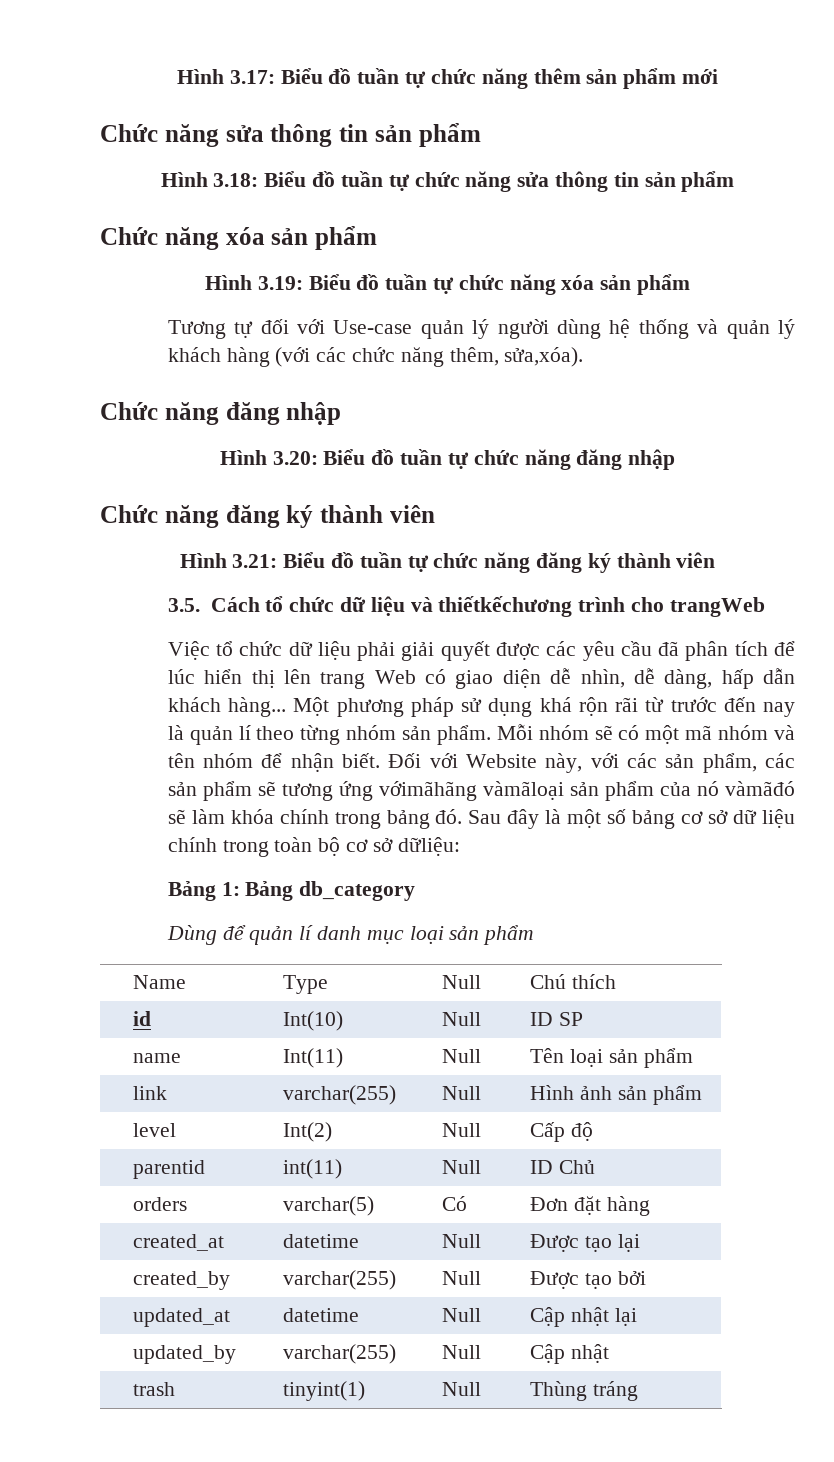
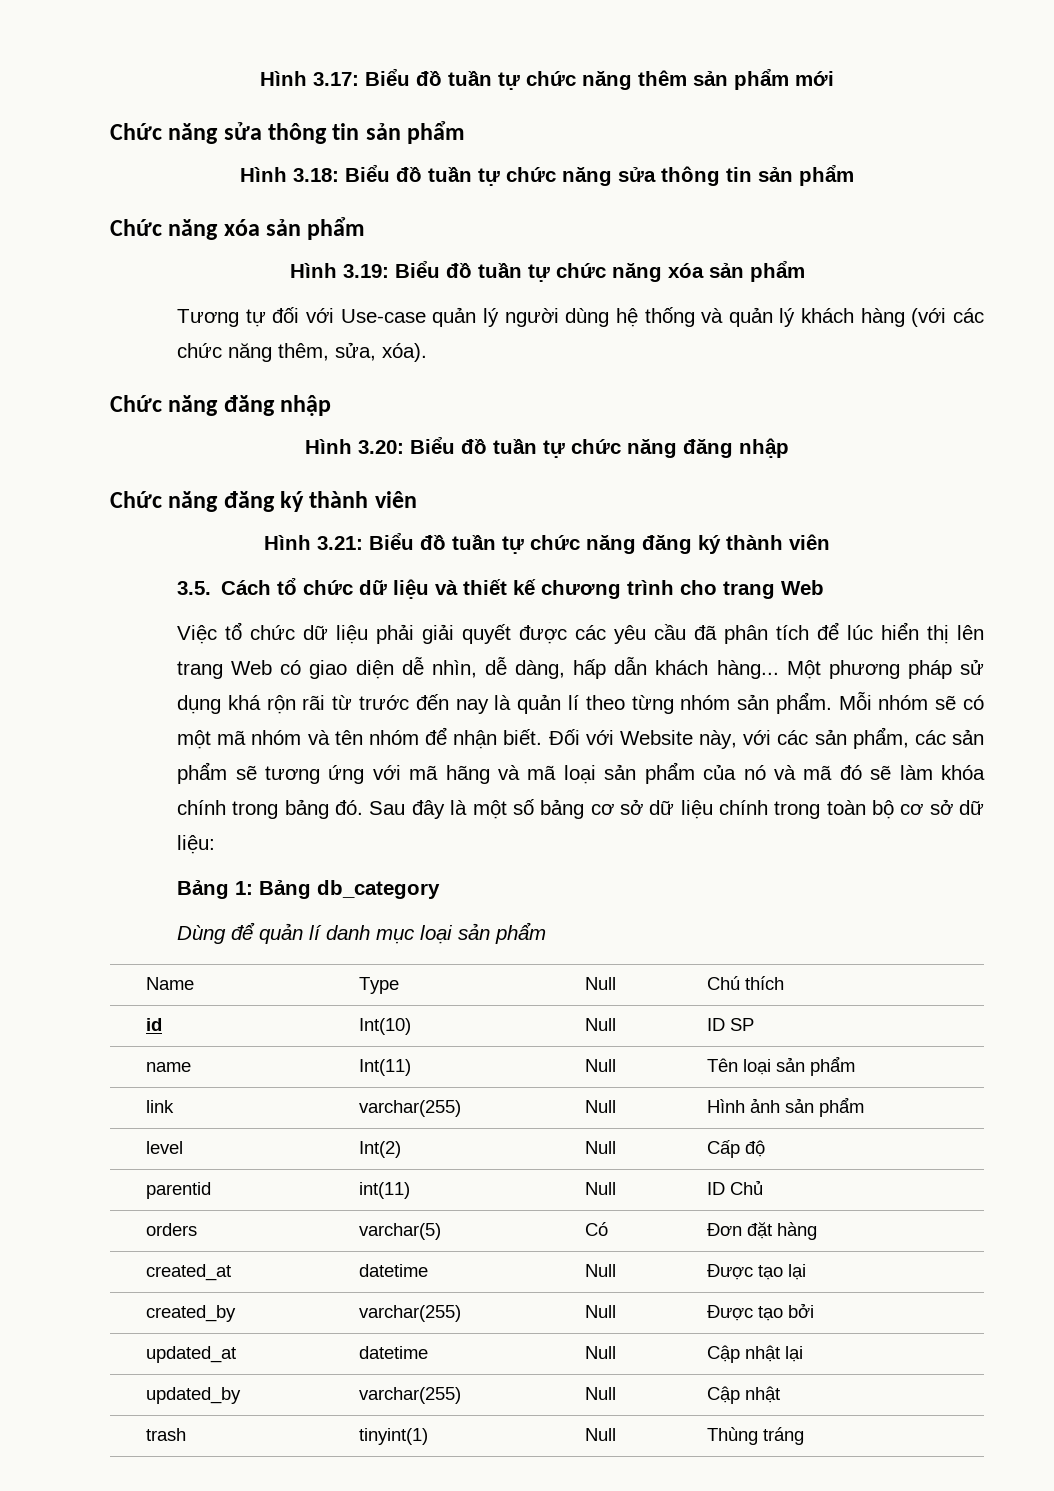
[504,347,584,367] sửa,xóa). -> [335,342,428,362] sửa, xóa).
[438,596,765,617] thiếtkếchương trình cho trangWeb -> [463,579,825,599] thiết kế chương trình cho trang Web
[378,781,564,801] vớimãhãng vàmãloại -> [372,765,596,784] với mã hãng và mã loại
[724,781,795,796] vàmãđó -> [773,765,862,780] và mã đó
[397,837,460,856] dữliệu: -> [959,800,985,815] [177,835,216,854] dữ liệu:

